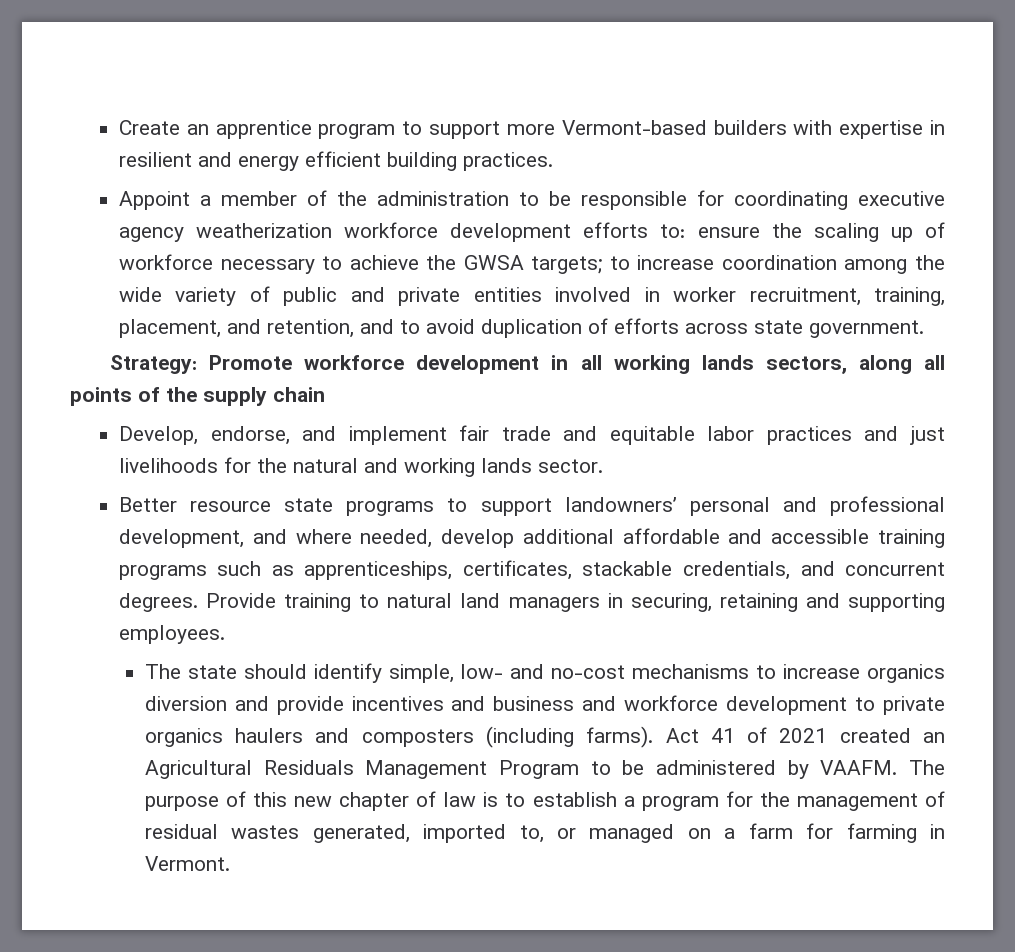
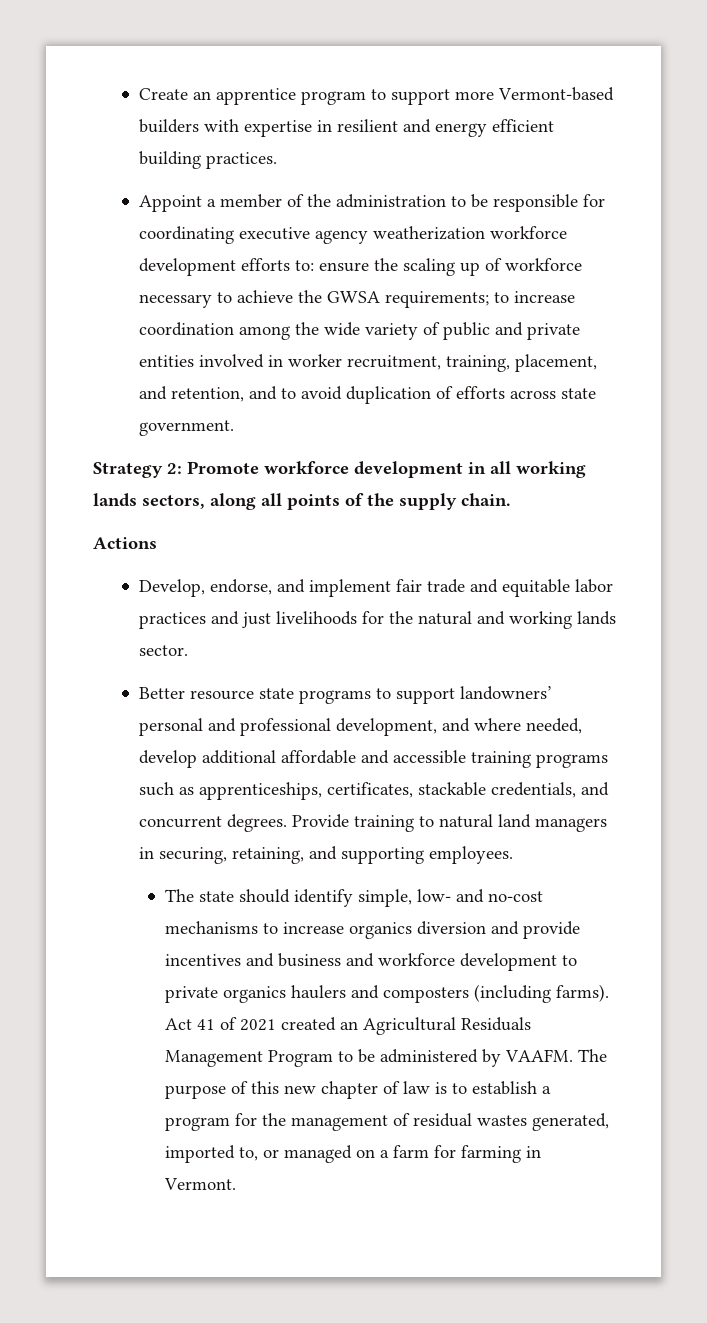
[531,256,603,274] targets; -> [384,291,489,308] requirements;
[110,355,198,374] Strategy: -> [93,462,182,478] Strategy 2:
[273,387,325,402] chain -> [461,493,511,506] [93,537,157,549] chain. // Actions
[719,593,798,612] retaining -> [231,847,304,864] retaining,

